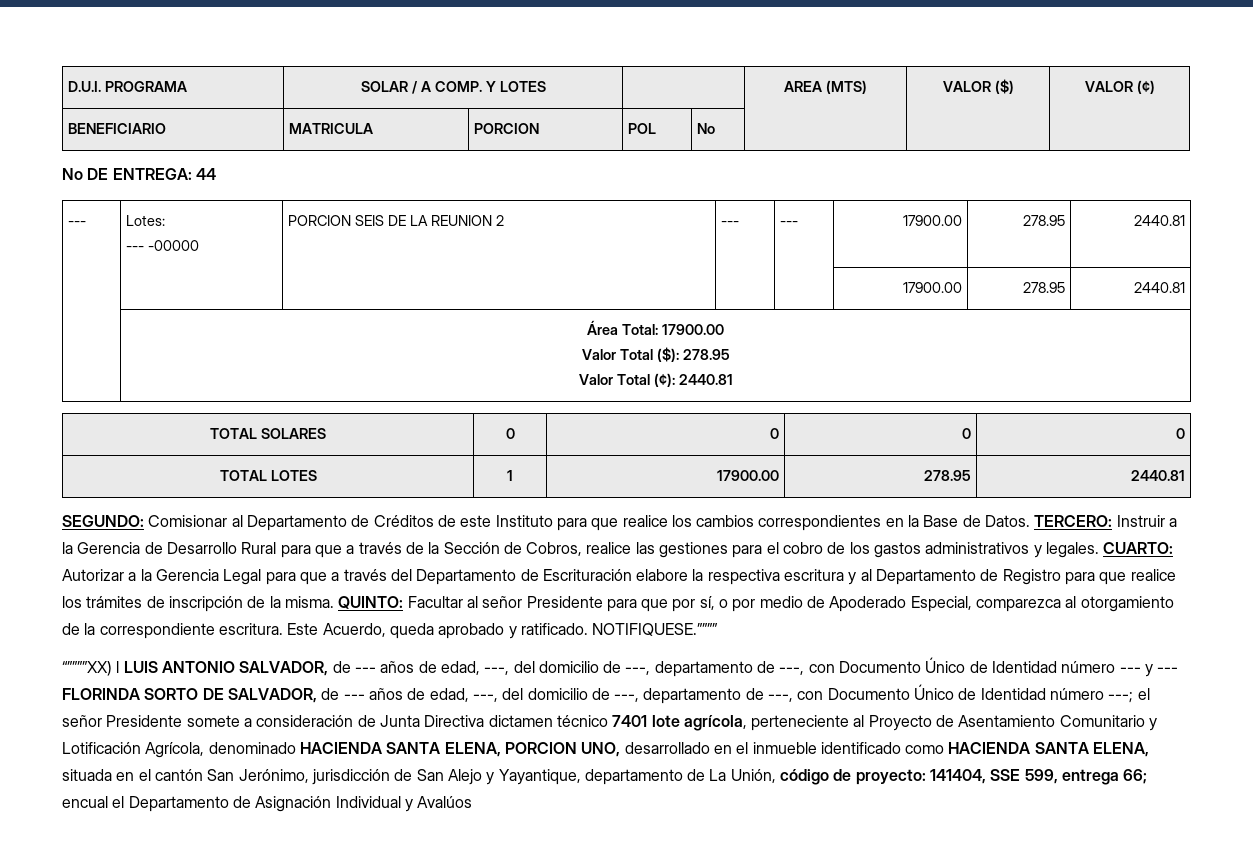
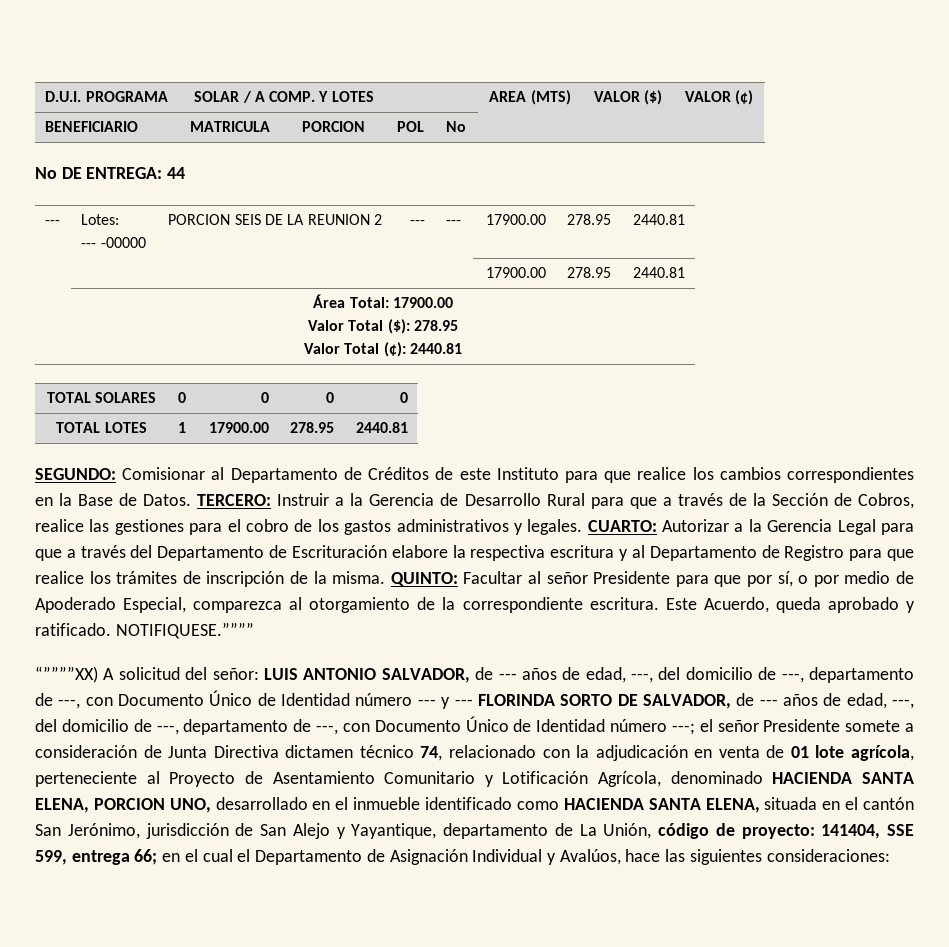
[116,661,120,673] l -> [103,667,259,680] A solicitud del señor:
[612,715,648,727] 7401 -> [420,745,809,761] 74, relacionado con la adjudicación en venta de 01
[62,796,108,808] encual -> [162,849,233,862] en el cual
[417,796,473,808] Avalúos -> [559,849,890,865] Avalúos, hace las siguientes consideraciones:

